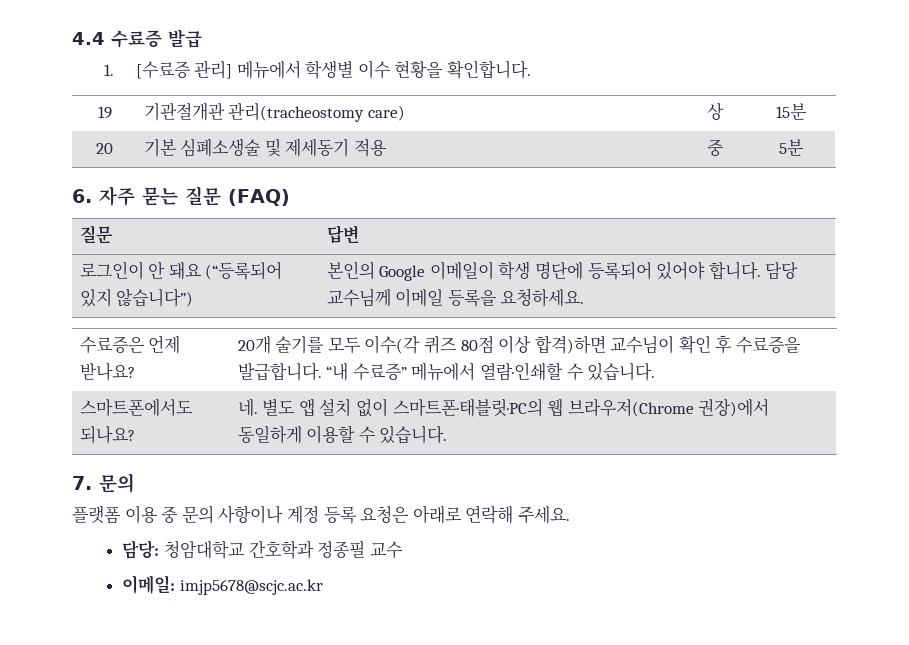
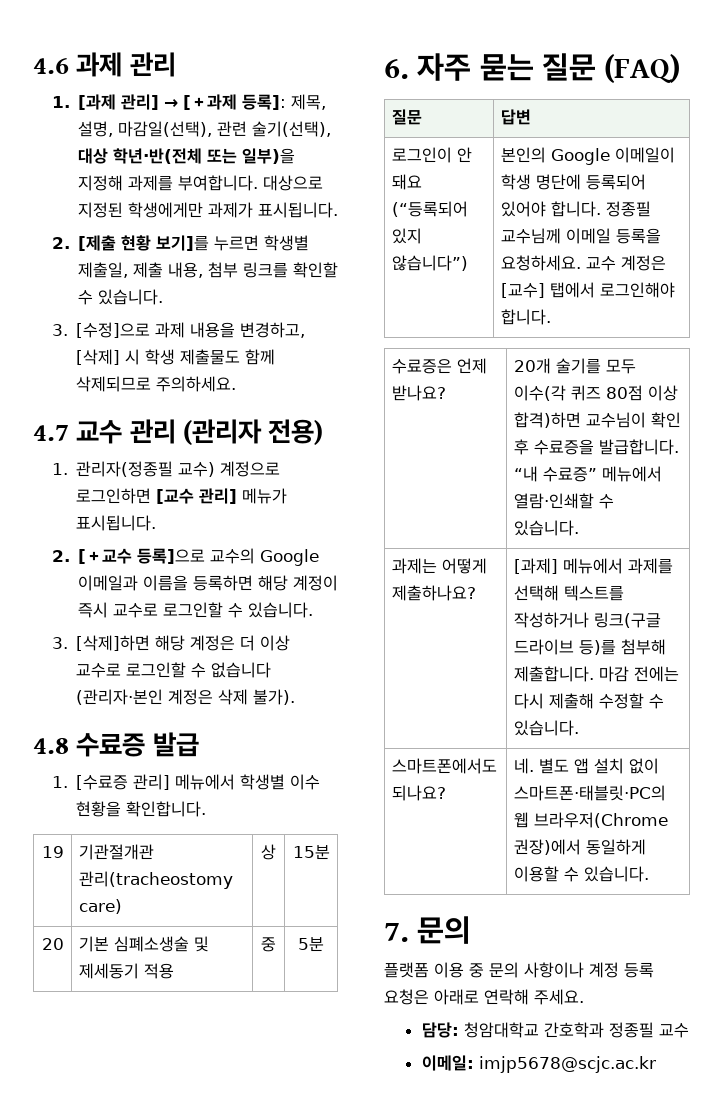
[72,32,105,45] 4.4 -> [33,52,176,77] [51,94,327,110] [78,121,332,137] [78,148,296,164] [78,175,324,191] [78,202,339,218] [51,235,310,251] [78,262,339,278] [78,289,164,305] [51,322,306,338] [76,349,276,365] [76,376,237,392] [33,419,324,445] [51,461,281,477] [76,488,288,504] [76,515,157,531] [51,548,320,566] [78,575,339,591] [78,602,314,618] [51,635,291,651] [76,662,272,678] [76,689,296,705] [33,738,69,754] 4.6 과제 관리 // 1. [과제 관리] → [＋과제 등록]: 제목, 설명, 마감일(선택), 관련 술기(선택), 대상 학년·반(전체 또는 일부)을 지정해 과제를 부여합니다. 대상으로 지정된 학생에게만 과제가 표시됩니다. // 2. [제출 현황 보기]를 누르면 학생별 제출일, 제출 내용, 첨부 링크를 확인할 수 있습니다. // 3. [수정]으로 과제 내용을 변경하고, [삭제] 시 학생 제출물도 함께 삭제되므로 주의하세요. // 4.7 교수 관리 (관리자 전용) // 1. 관리자(정종필 교수) 계정으로 로그인하면 [교수 관리] 메뉴가 표시됩니다. // 2. [＋교수 등록]으로 교수의 Google 이메일과 이름을 등록하면 해당 계정이 즉시 교수로 로그인할 수 있습니다. // 3. [삭제]하면 해당 계정은 더 이상 교수로 로그인할 수 없습니다 (관리자·본인 계정은 삭제 불가). // 4.8
[765,261,799,280] 담당 -> [605,201,651,217] 정종필
(585, 297) none -> [585,255,666,271] [500,282,675,298] [500,309,551,325] 교수 계정은 [교수] 탭에서 로그인해야 합니다.
(656, 372) none -> [391,558,487,574] [391,585,476,601] [513,558,673,574] [513,585,624,601] [513,612,661,628] [513,639,666,655] [513,666,679,682] [513,693,664,709] [513,720,579,736] // 과제는 어떻게 제출하나요? | [과제] 메뉴에서 과제를 선택해 텍스트를 작성하거나 링크(구글 드라이브 등)를 첨부해 제출합니다. 마감 전에는 다시 제출해 수정할 수 있습니다.

